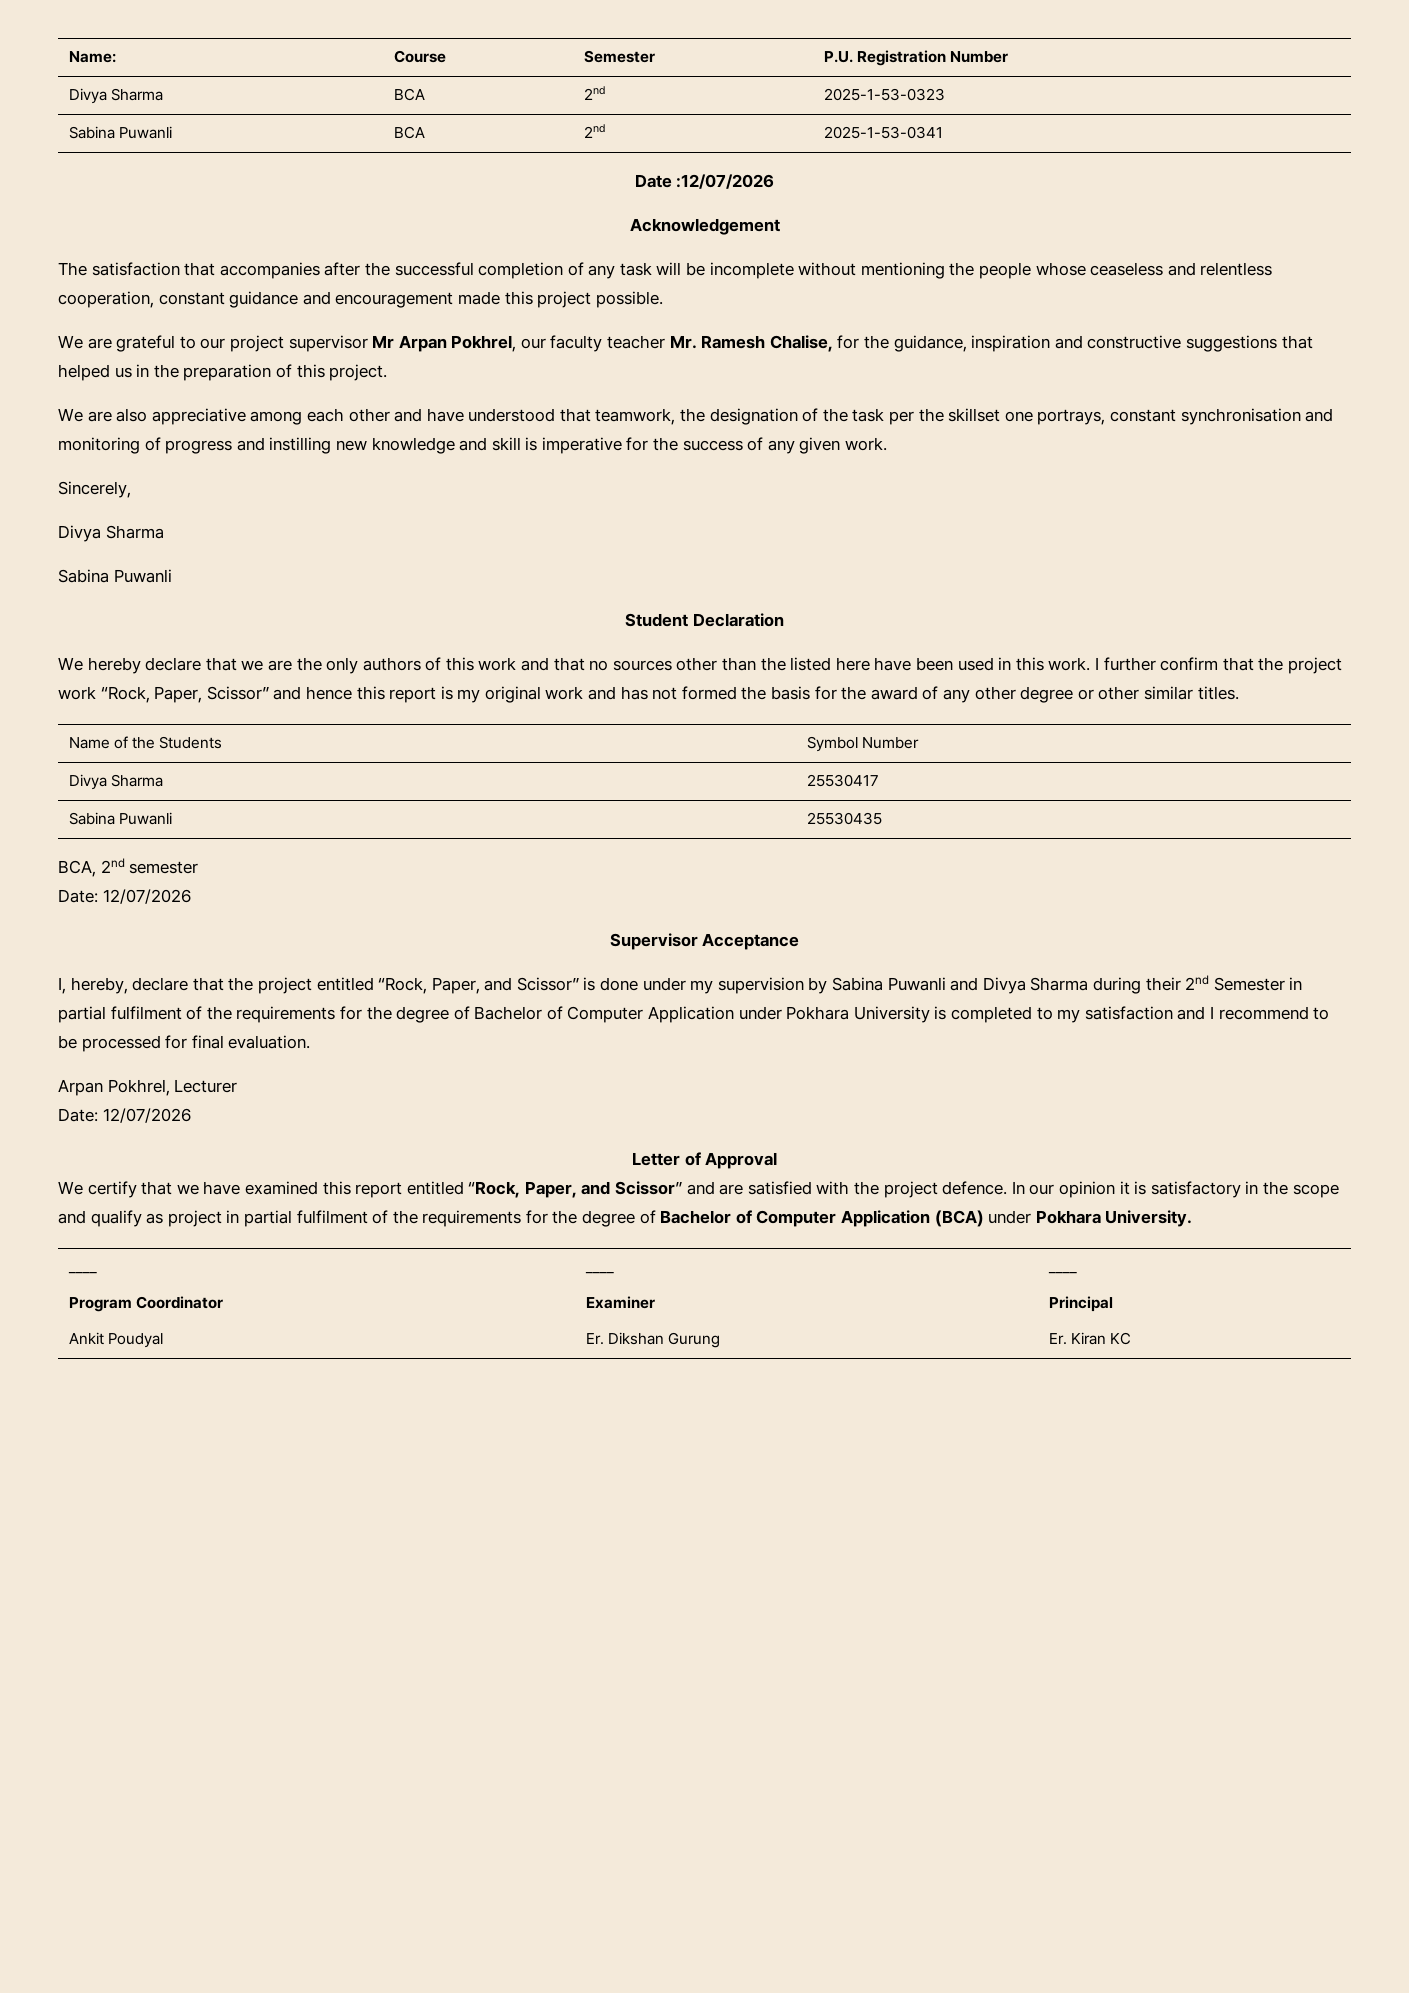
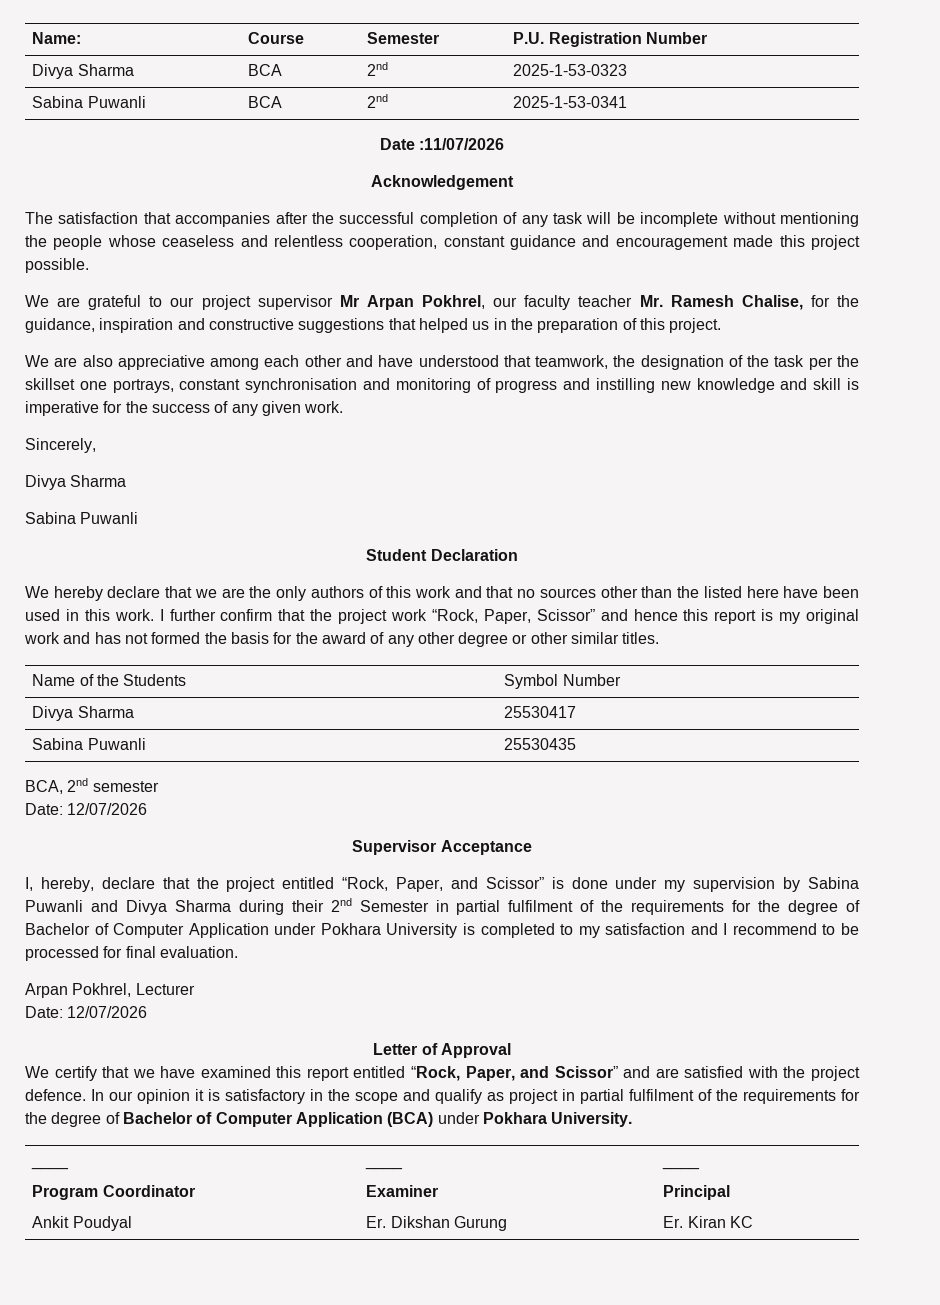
[676,174,775,189] :12/07/2026 -> [419,138,505,150] :11/07/2026

